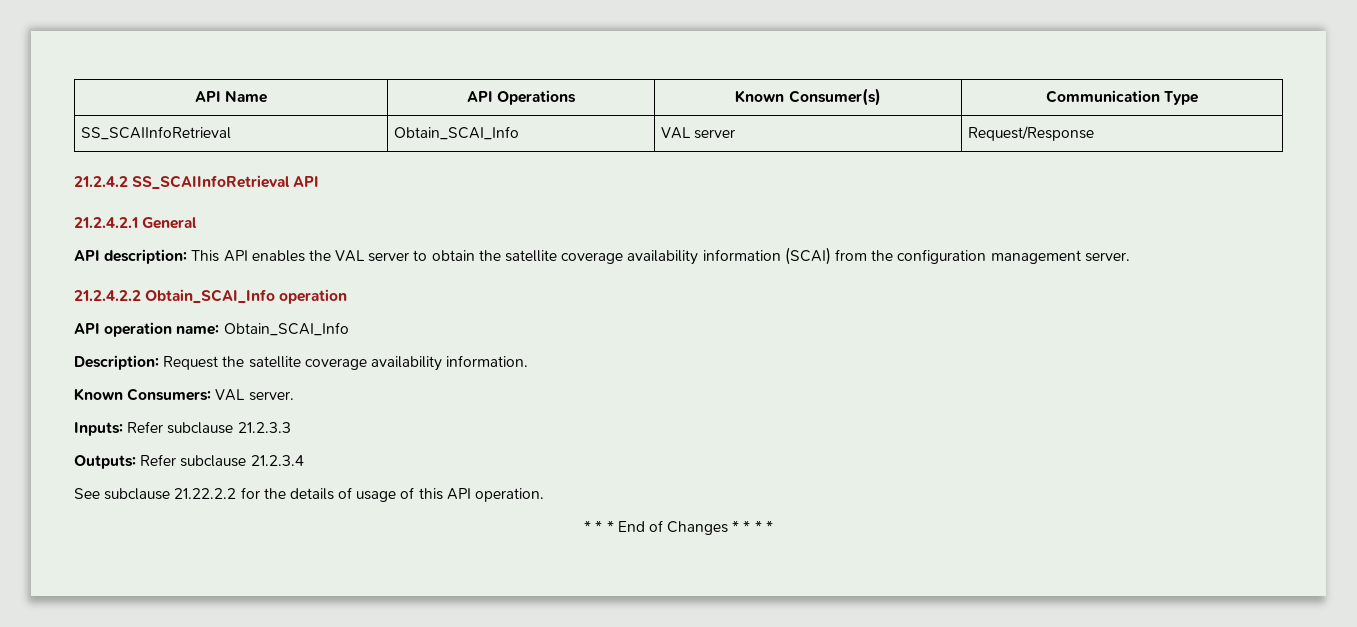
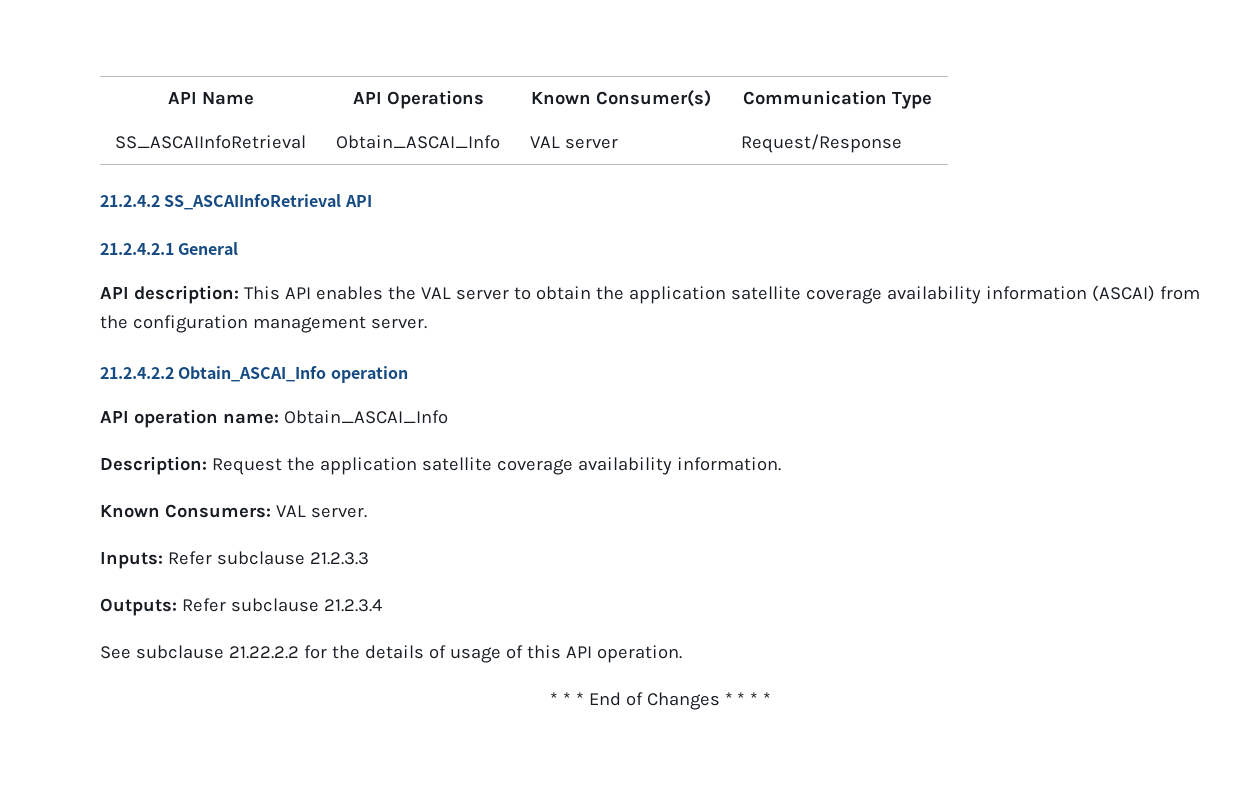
[80,126,231,140] [393,126,519,140] SS_SCAIInfoRetrieval | Obtain_SCAI_Info -> [114,135,306,149] [335,135,500,149] SS_ASCAIInfoRetrieval | Obtain_ASCAI_Info
[132,175,291,189] SS_SCAIInfoRetrieval -> [164,194,342,210] SS_ASCAIInfoRetrieval
(501, 255) none -> [628,286,726,304] application
[784,247,831,265] (SCAI) -> [1091,285,1155,302] (ASCAI)
[145,289,276,303] Obtain_SCAI_Info -> [178,366,327,382] Obtain_ASCAI_Info
[223,322,349,336] Obtain_SCAI_Info -> [283,410,448,424] Obtain_ASCAI_Info
(245, 361) none -> [319,457,417,475] application

